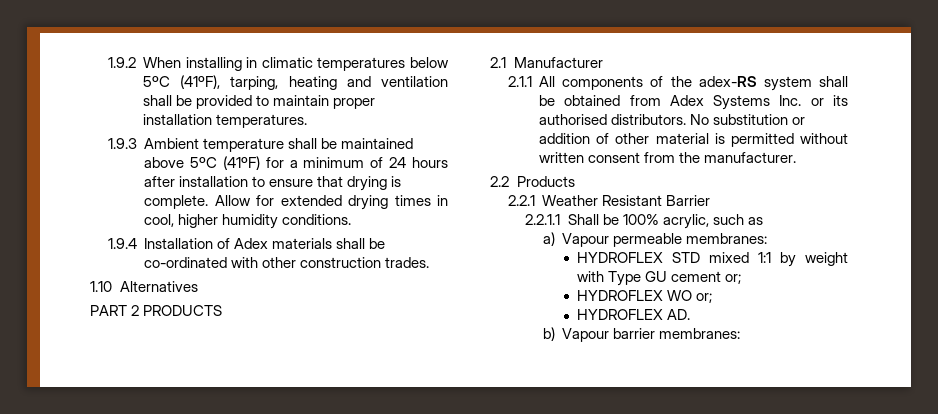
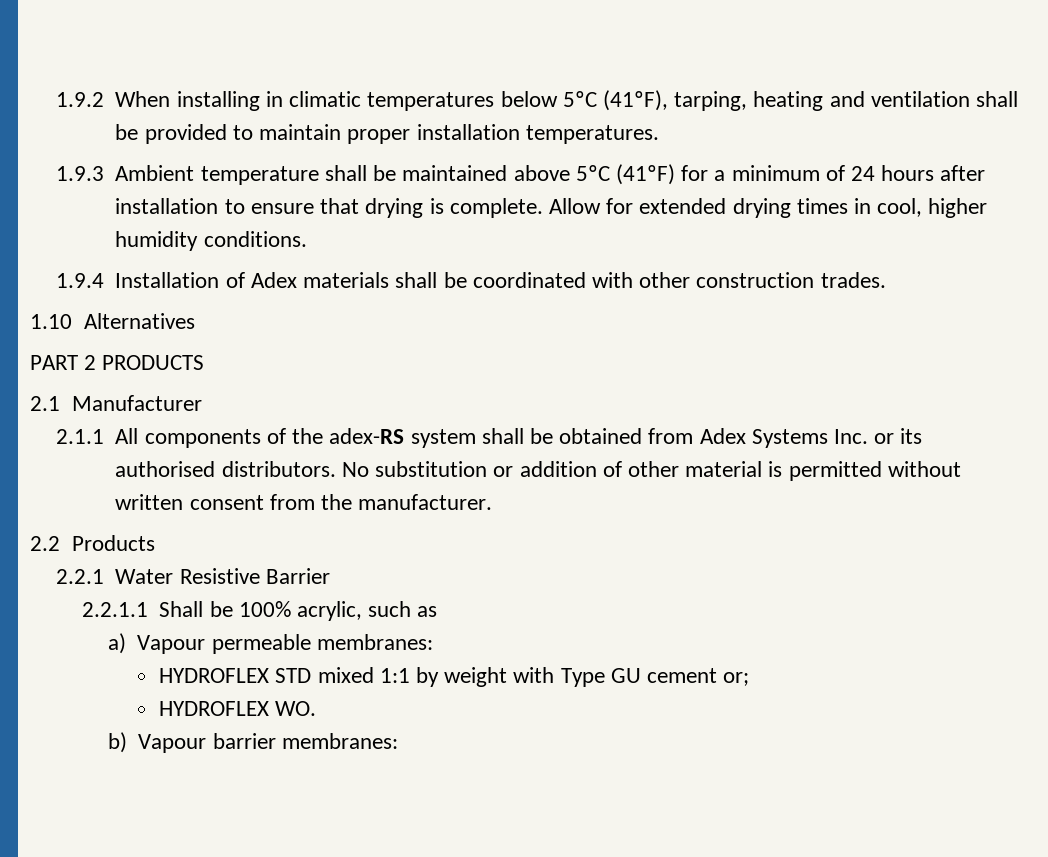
[144,257,228,268] co-ordinated -> [472,272,586,288] coordinated
[542,195,663,206] Weather Resistant -> [115,568,260,584] Water Resistive
[667,290,713,303] [577,309,691,320] WO or; // HYDROFLEX AD. -> [275,701,317,716] WO.

